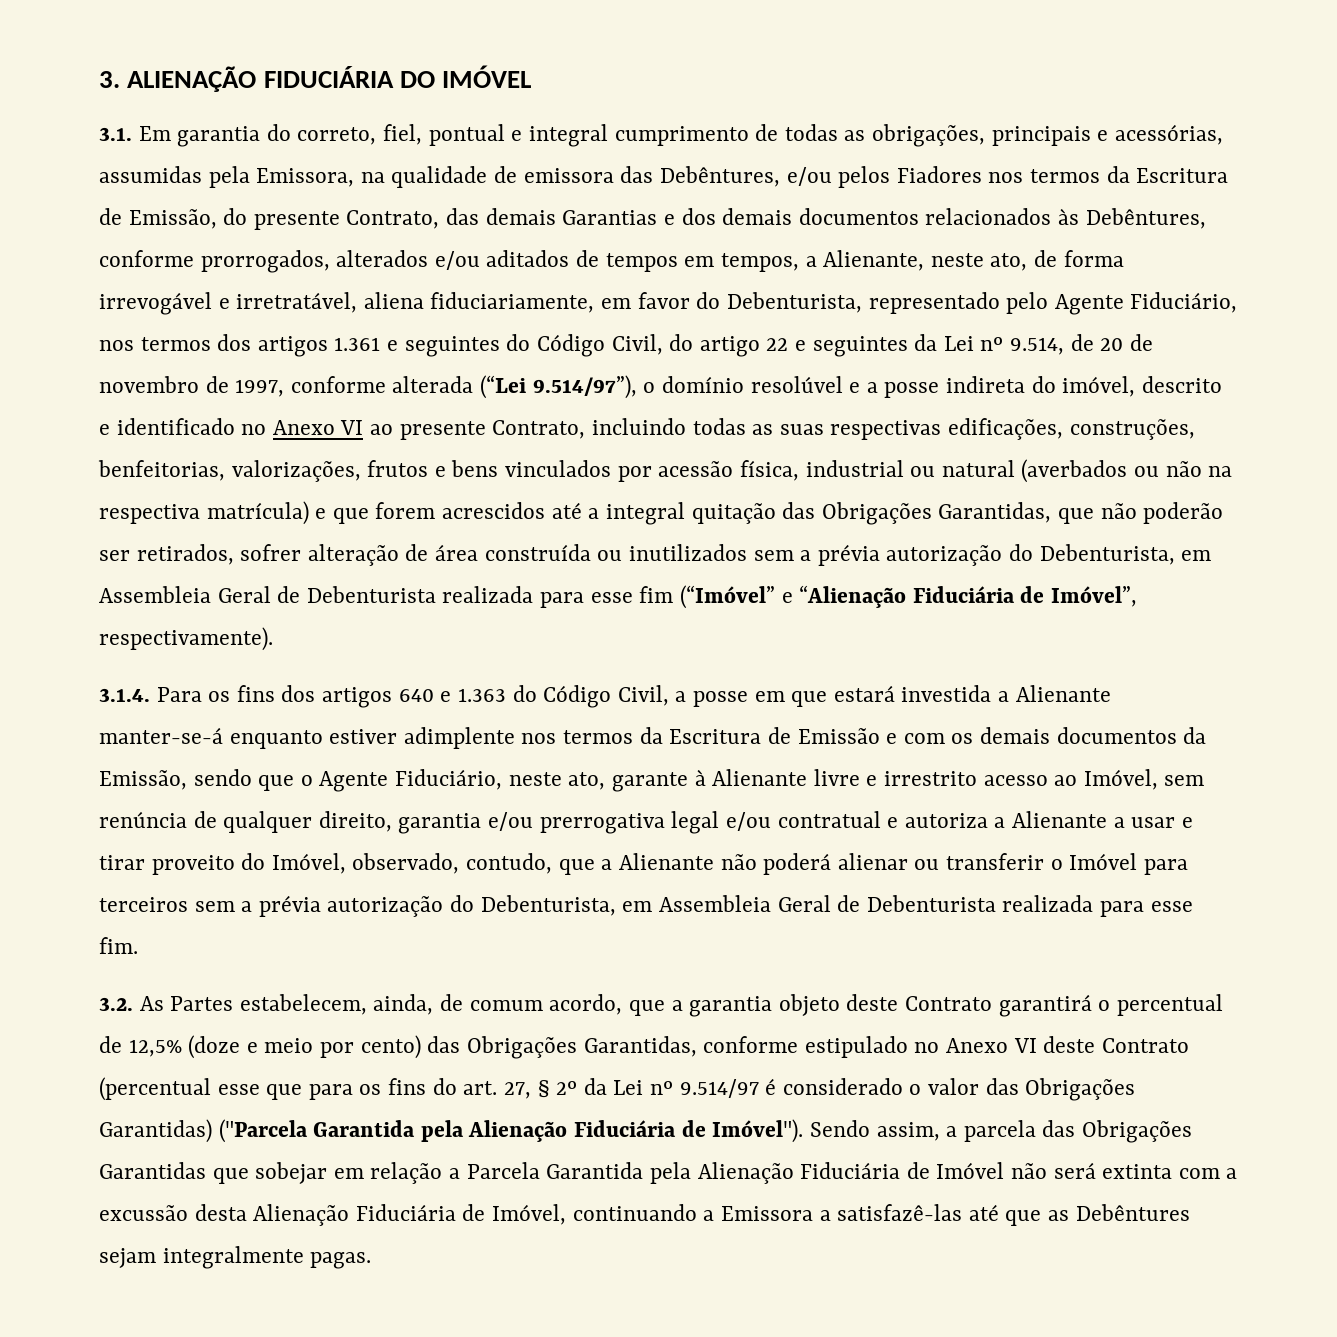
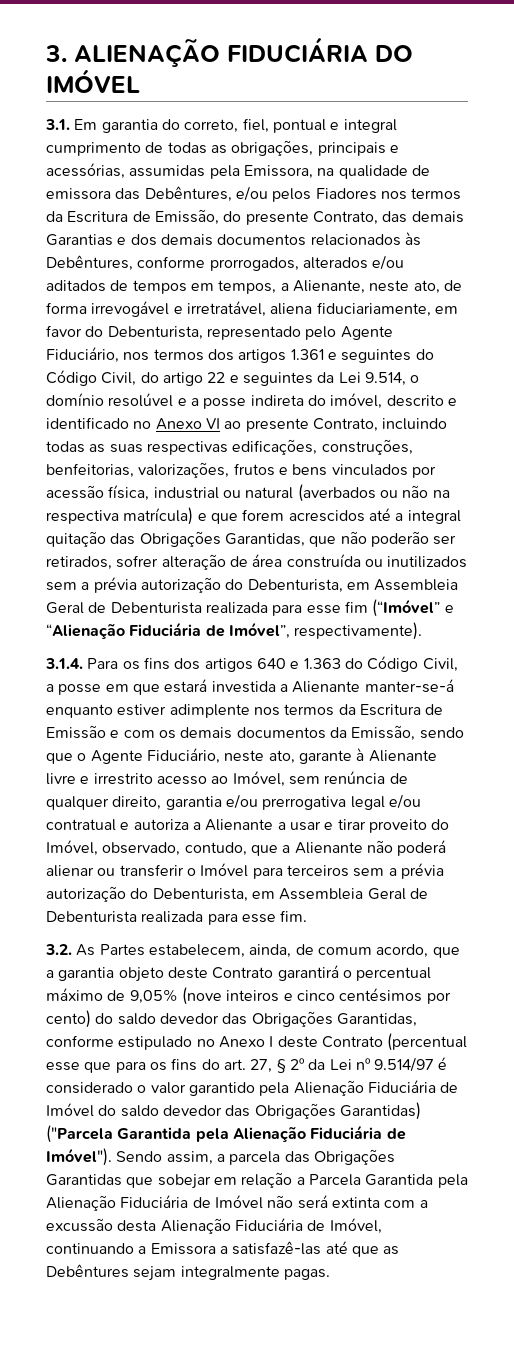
[980,334,1153,355] [99,375,637,399] nº 9.514, de 20 de novembro de 1997, conforme alterada (“Lei 9.514/97”), -> [364,372,406,386] 9.514,
[99,1035,421,1059] de 12,5% (doze e meio por cento) -> [46,987,451,1005] [46,1010,219,1028] máximo de 9,05% (nove inteiros e cinco centésimos por cento) do saldo devedor
[1013,1038,1037,1053] VI -> [269,1036,274,1047] I
(980, 1086) none -> [188,1080,459,1096] [46,1103,222,1117] garantido pela Alienação Fiduciária de Imóvel do saldo devedor

